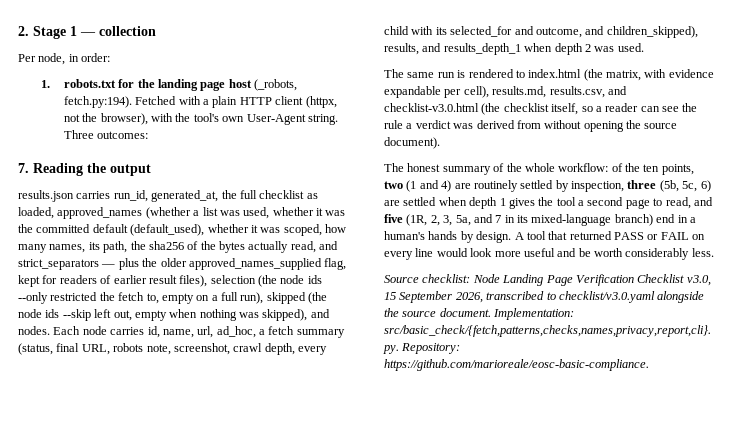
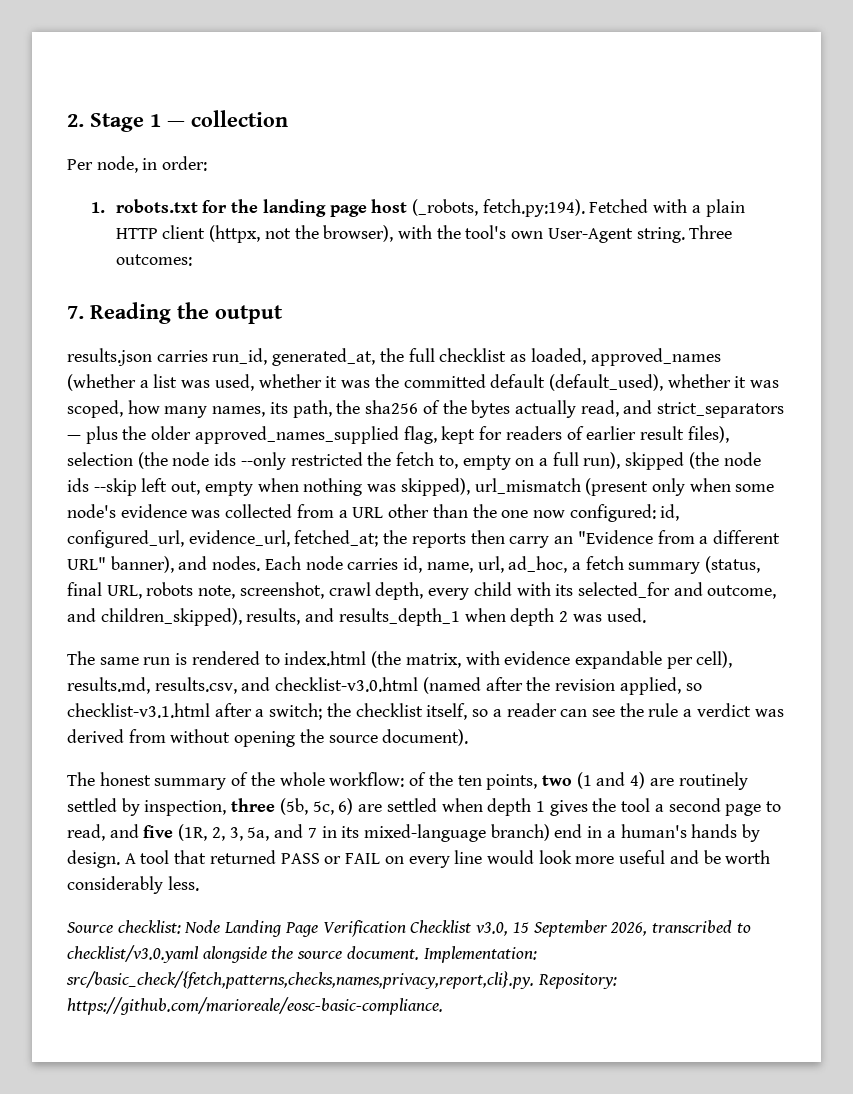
(308, 315) none -> [474,478,775,496] [67,504,680,522] [67,530,780,548] [67,556,174,573] url_mismatch (present only when some node's evidence was collected from a URL other than the one now configured: id, configured_url, evidence_url, fetched_at; the reports then carry an "Evidence from a different URL" banner),
[481,103,501,115] (the -> [422,677,702,695] [67,703,351,720] (named after the revision applied, so checklist-v3.1.html after a switch; the

